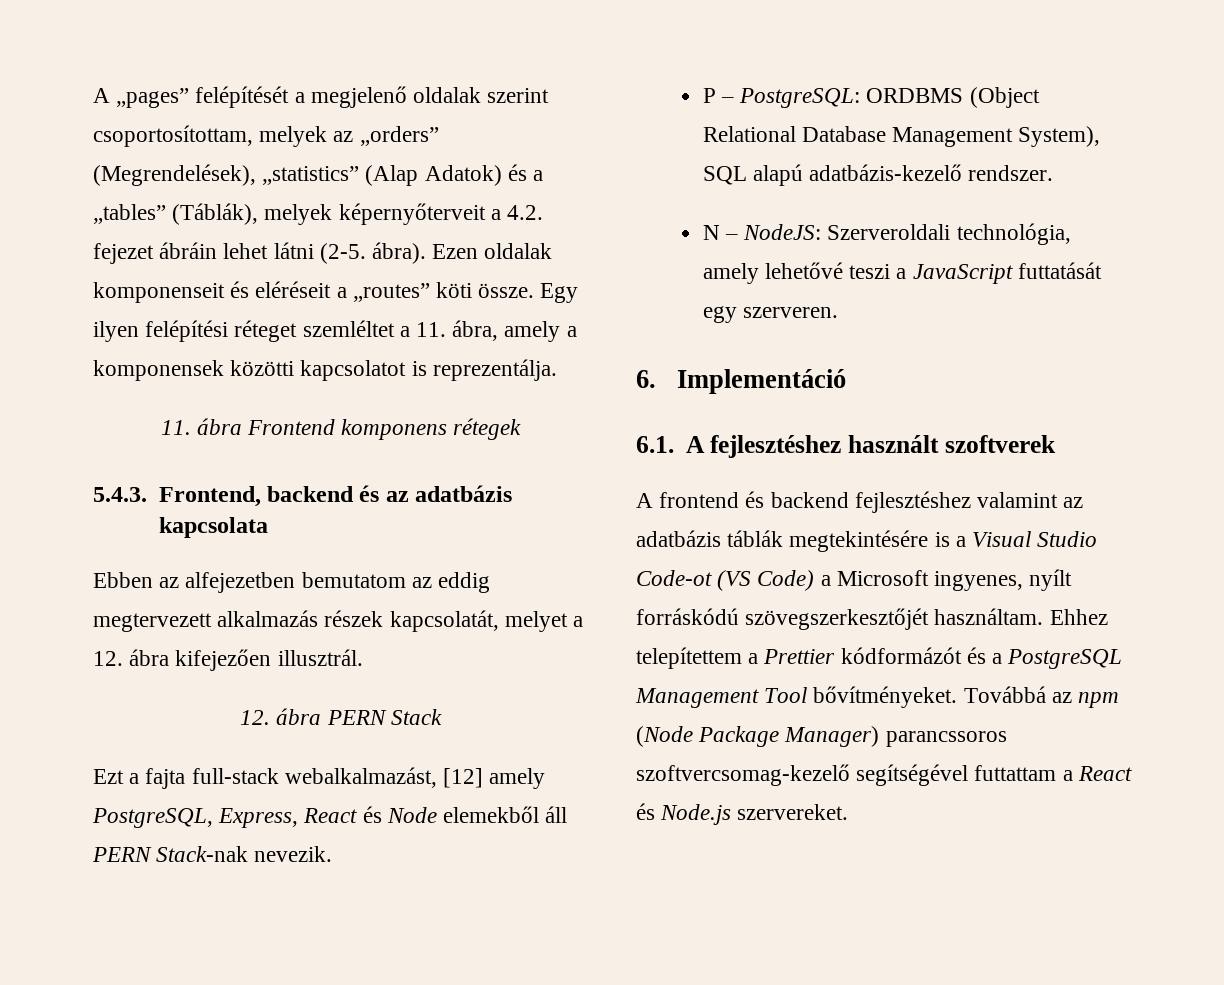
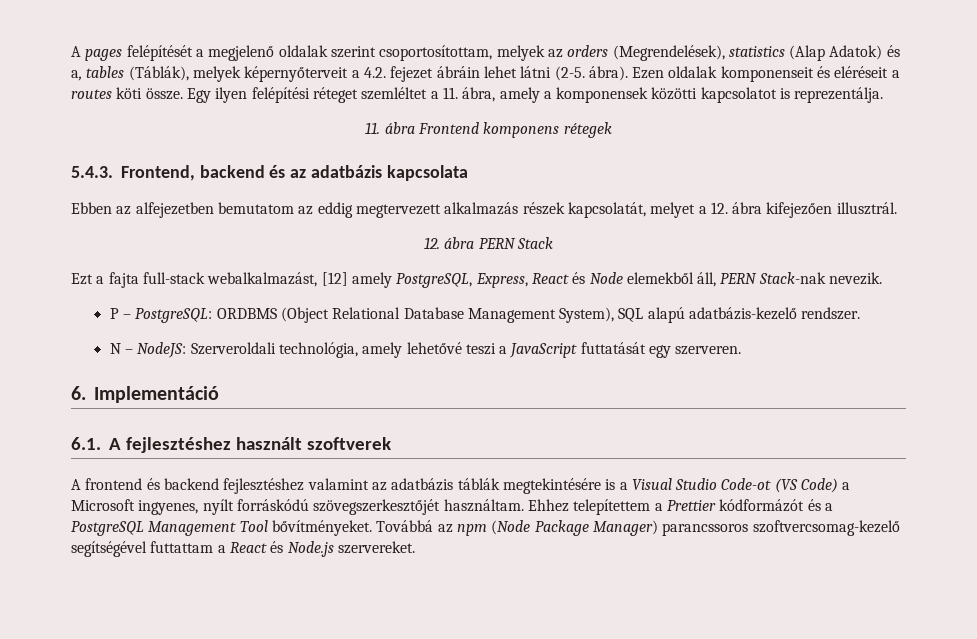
[93,88,190,108] A „pages” -> [71,46,123,61] A pages
[359,126,439,146] [93,164,360,186] „orders” (Megrendelések), „statistics” -> [567,45,785,61] orders (Megrendelések), statistics
[533,170,544,181] [93,204,166,224] a „tables” -> [71,66,125,81] a, tables
[352,283,430,302] „routes” -> [71,89,112,99] routes
[545,806,568,823] áll -> [697,272,717,287] áll,

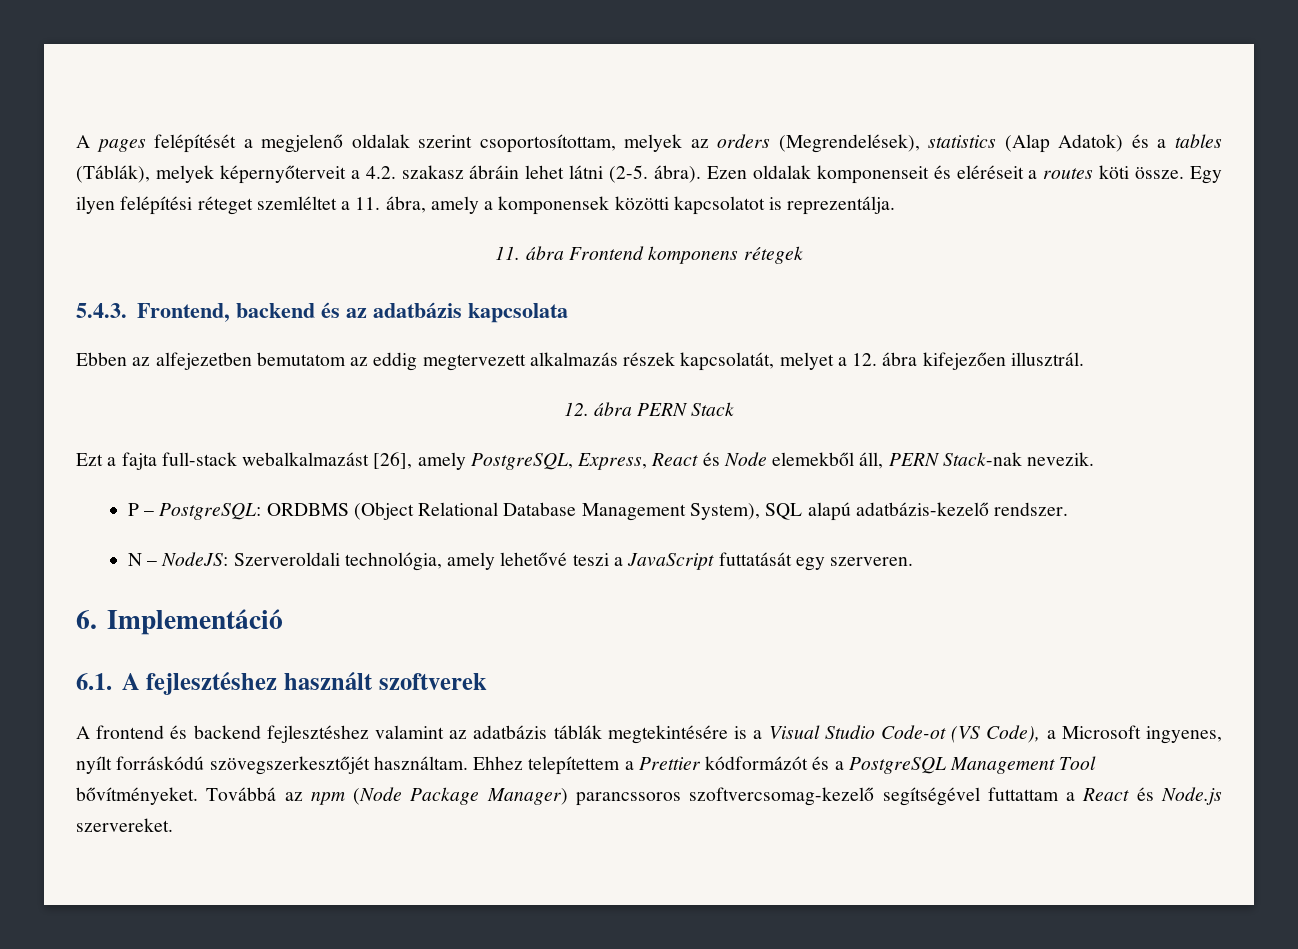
[71,70,82,81] a, -> [1157,139,1167,148] a
[390,66,434,82] fejezet -> [401,165,464,179] szakasz
[207,272,348,287] webalkalmazást, [12] -> [242,452,413,469] webalkalmazást [26],
[801,478,839,493] Code) -> [986,725,1041,743] Code),

